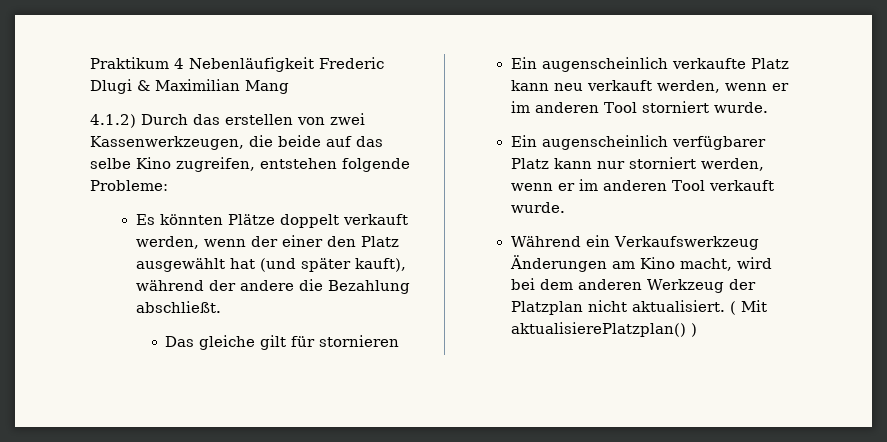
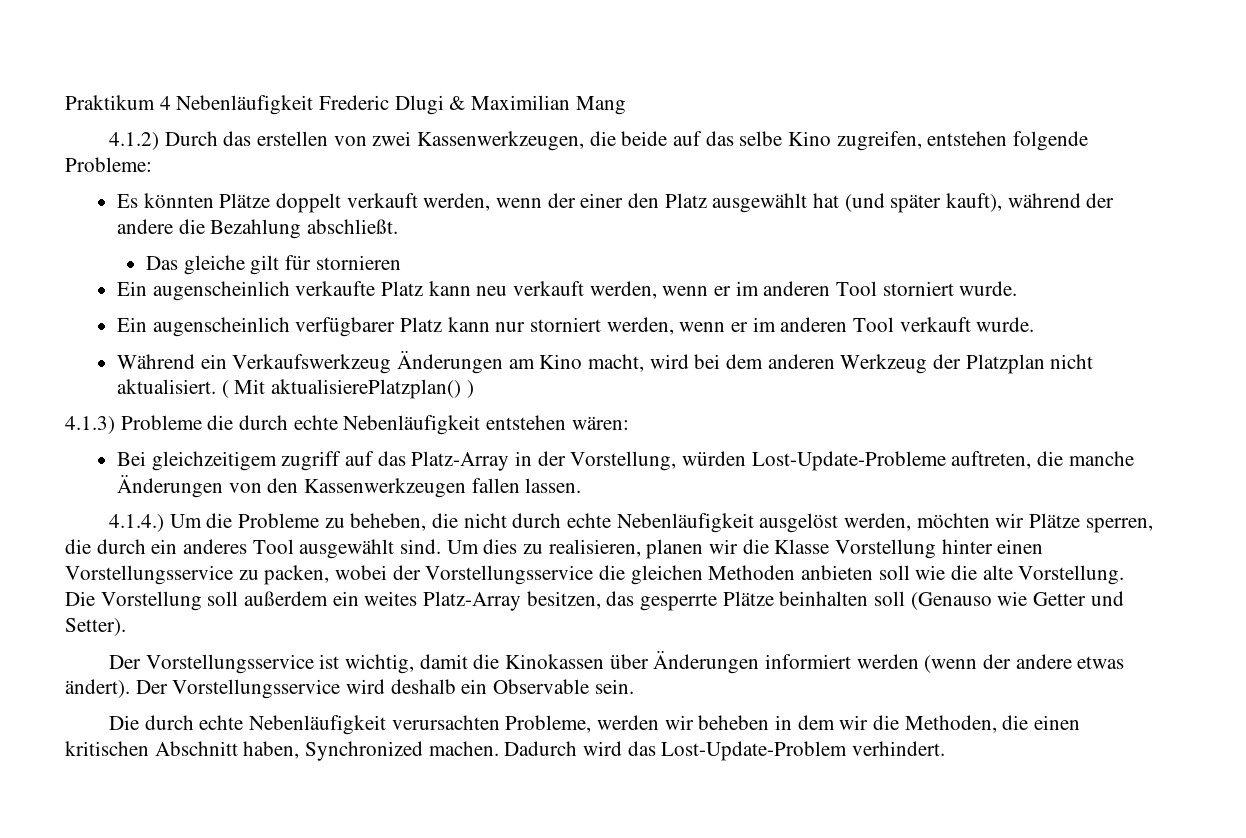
(697, 330) none -> [65,415,629,435] [117,451,1134,471] [117,474,582,498] [108,513,1153,533] [65,539,1044,559] [65,565,1125,585] [65,591,1124,611] [65,618,126,636] [108,650,1125,674] [65,679,634,699] [108,715,1080,735] [65,741,946,761] // 4.1.3) Probleme die durch echte Nebenläufigkeit entstehen wären: // Bei gleichzeitigem zugriff auf das Platz-Array in der Vorstellung, würden Lost-Update-Probleme auftreten, die manche Änderungen von den Kassenwerkzeugen fallen lassen. // 4.1.4.) Um die Probleme zu beheben, die nicht durch echte Nebenläufigkeit ausgelöst werden, möchten wir Plätze sperren, die durch ein anderes Tool ausgewählt sind. Um dies zu realisieren, planen wir die Klasse Vorstellung hinter einen Vorstellungsservice zu packen, wobei der Vorstellungsservice die gleichen Methoden anbieten soll wie die alte Vorstellung. Die Vorstellung soll außerdem ein weites Platz-Array besitzen, das gesperrte Plätze beinhalten soll (Genauso wie Getter und Setter). // Der Vorstellungsservice ist wichtig, damit die Kinokassen über Änderungen informiert werden (wenn der andere etwas ändert). Der Vorstellungsservice wird deshalb ein Observable sein. // Die durch echte Nebenläufigkeit verursachten Probleme, werden wir beheben in dem wir die Methoden, die einen kritischen Abschnitt haben, Synchronized machen. Dadurch wird das Lost-Update-Problem verhindert.

